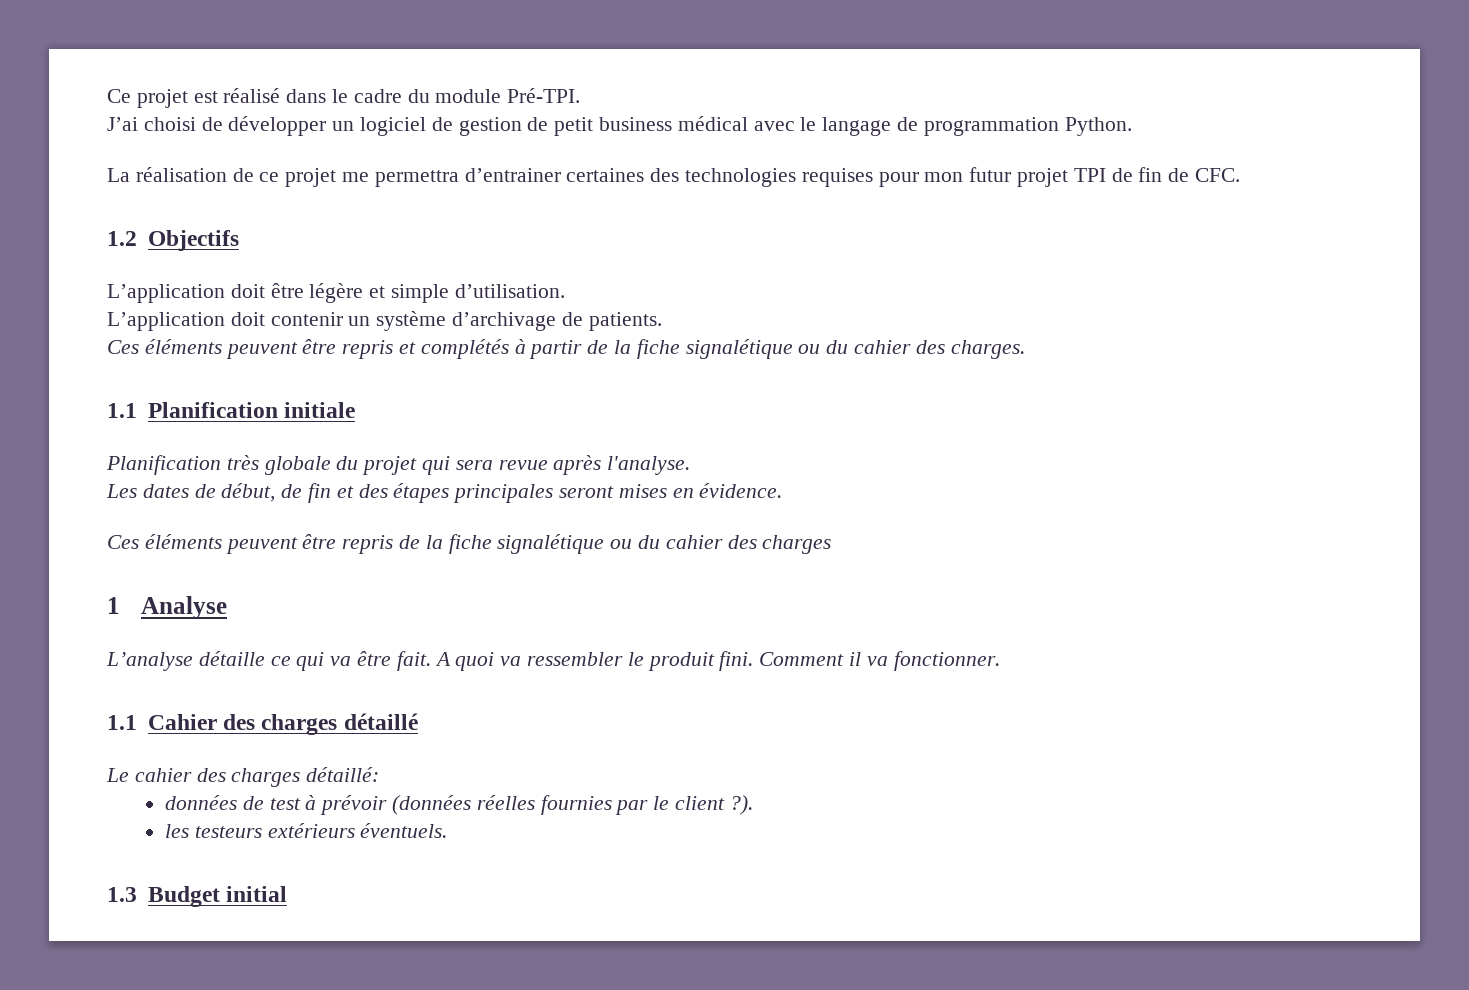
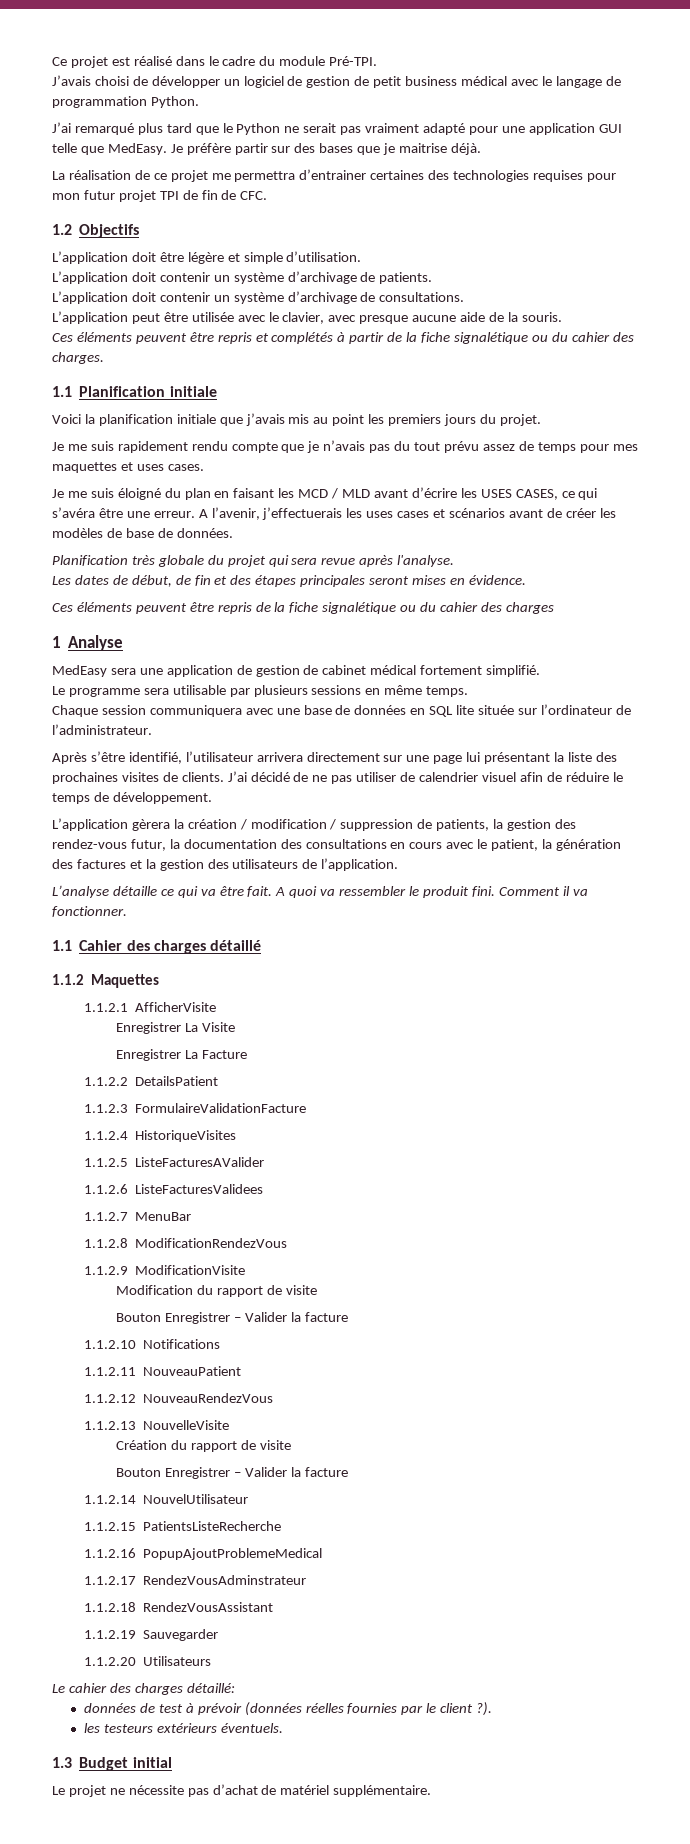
[107,117,138,131] J’ai -> [52,75,91,86] J’avais
(1132, 126) none -> [52,122,622,135] [52,143,481,155] // J’ai remarqué plus tard que le Python ne serait pas vraiment adapté pour une application GUI telle que MedEasy. Je préfère partir sur des bases que je maitrise déjà.
(662, 321) none -> [52,291,465,304] [52,311,562,324] // L’application doit contenir un système d’archivage de consultations. // L’application peut être utilisée avec le clavier, avec presque aucune aide de la souris.
(356, 410) none -> [52,413,541,426] [52,440,638,453] [52,462,204,473] [52,487,598,500] [52,507,616,520] [52,528,233,538] // Voici la planification initiale que j’avais mis au point les premiers jours du projet. // Je me suis rapidement rendu compte que je n’avais pas du tout prévu assez de temps pour mes maquettes et uses cases. // Je me suis éloigné du plan en faisant les MCD / MLD avant d’écrire les USES CASES, ce qui s’avéra être une erreur. A l’avenir, j’effectuerais les uses cases et scénarios avant de créer les modèles de base de données.
(228, 607) none -> [52,665,541,677] [52,685,469,697] [52,704,631,717] [52,724,152,735] [52,751,617,764] [52,771,623,784] [52,792,212,804] [52,818,576,831] [52,839,621,851] [52,858,399,871] // MedEasy sera une application de gestion de cabinet médical fortement simplifié. // Le programme sera utilisable par plusieurs sessions en même temps. // Chaque session communiquera avec une base de données en SQL lite située sur l’ordinateur de l’administrateur. // Après s’être identifié, l’utilisateur arrivera directement sur une page lui présentant la liste des prochaines visites de clients. J’ai décidé de ne pas utiliser de calendrier visuel afin de réduire le temps de développement. // L’application gèrera la création / modification / suppression de patients, la gestion des rendez-vous futur, la documentation des consultations en cours avec le patient, la génération des factures et la gestion des utilisateurs de l’application.
(418, 721) none -> [52,974,160,988] [84,1002,217,1012] [116,1022,236,1034] [116,1049,248,1061] [84,1076,219,1086] [84,1103,307,1113] [84,1130,237,1142] [84,1157,265,1167] [84,1184,264,1194] [84,1212,192,1221] [84,1238,288,1248] [84,1265,246,1275] [116,1285,318,1297] [116,1312,349,1324] [84,1339,221,1349] [84,1366,242,1376] [84,1393,274,1403] [84,1420,230,1430] [116,1440,292,1452] [116,1467,349,1479] [84,1494,249,1504] [84,1521,282,1531] [84,1548,323,1560] [84,1575,307,1585] [84,1602,274,1612] [84,1629,219,1641] [84,1656,212,1666] // 1.1.2 Maquettes // 1.1.2.1 AfficherVisite // Enregistrer La Visite // Enregistrer La Facture // 1.1.2.2 DetailsPatient // 1.1.2.3 FormulaireValidationFacture // 1.1.2.4 HistoriqueVisites // 1.1.2.5 ListeFacturesAValider // 1.1.2.6 ListeFacturesValidees // 1.1.2.7 MenuBar // 1.1.2.8 ModificationRendezVous // 1.1.2.9 ModificationVisite // Modification du rapport de visite // Bouton Enregistrer – Valider la facture // 1.1.2.10 Notifications // 1.1.2.11 NouveauPatient // 1.1.2.12 NouveauRendezVous // 1.1.2.13 NouvelleVisite // Création du rapport de visite // Bouton Enregistrer – Valider la facture // 1.1.2.14 NouvelUtilisateur // 1.1.2.15 PatientsListeRecherche // 1.1.2.16 PopupAjoutProblemeMedical // 1.1.2.17 RendezVousAdminstrateur // 1.1.2.18 RendezVousAssistant // 1.1.2.19 Sauvegarder // 1.1.2.20 Utilisateurs
(288, 894) none -> [52,1784,432,1797] // Le projet ne nécessite pas d’achat de matériel supplémentaire.

